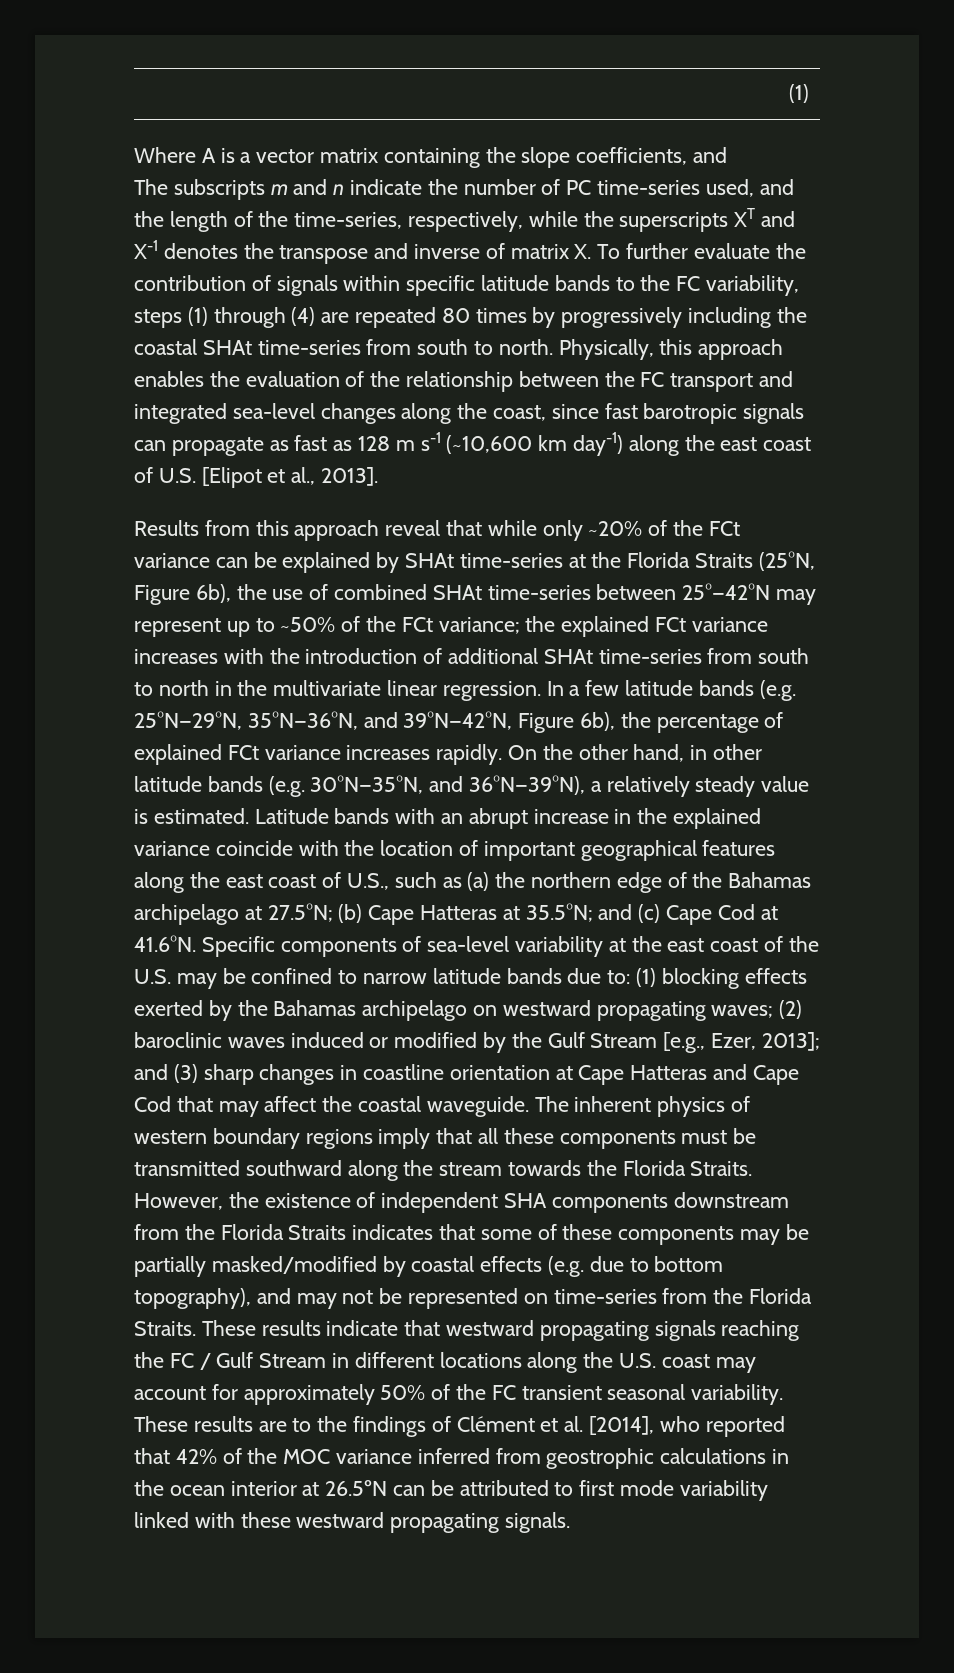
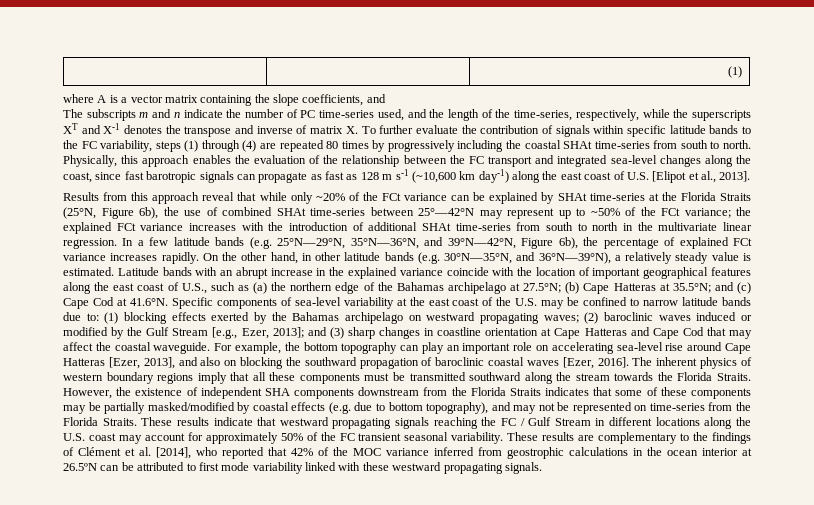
[134,147,196,163] Where -> [63,94,94,103] where
(529, 1106) none -> [214,342,751,354] [63,357,629,369] For example, the bottom topography can play an important role on accelerating sea-level rise around Cape Hatteras [Ezer, 2013], and also on blocking the southward propagation of baroclinic coastal waves [Ezer, 2016].
(287, 1426) none -> [598,432,678,444] complementary

